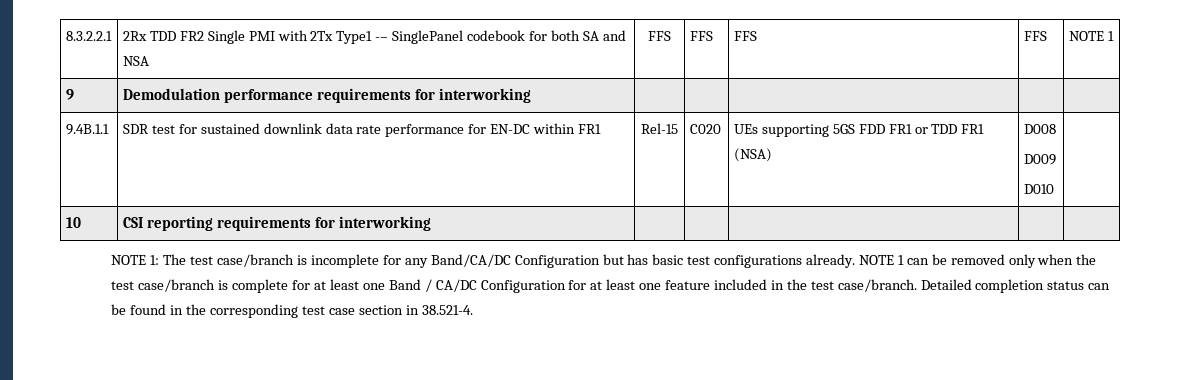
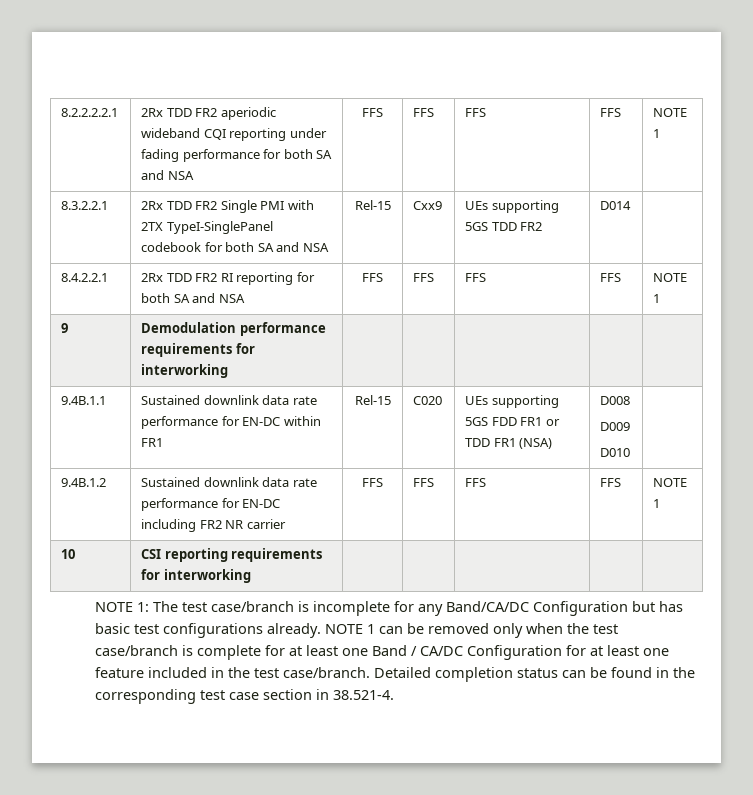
(65, 36) none -> [61,108,119,117] [141,107,276,120] [141,128,327,141] [141,149,333,162] [141,170,194,180] [362,108,383,117] [413,108,435,117] [465,108,487,117] [600,108,622,117] [653,108,688,117] [653,129,661,138] 8.2.2.2.2.1 | 2Rx TDD FR2 aperiodic wideband CQI reporting under fading performance for both SA and NSA | FFS | FFS | FFS | FFS | NOTE 1 //
[310,30,464,44] 2Tx Type1 -– SinglePanel -> [141,221,273,234] 2TX TypeI-SinglePanel
(149, 61) none -> [354,200,391,210] [413,201,443,210] [465,200,559,213] [465,222,543,231] [600,201,632,210] [61,273,109,282] [141,272,315,285] [141,293,245,303] | Rel-15 | Cxx9 | UEs supporting 5GS TDD FR2 | D014 | // 8.4.2.2.1 | 2Rx TDD FR2 RI reporting for both SA and NSA
[122,123,260,134] SDR test for sustained -> [141,395,201,405] Sustained
(1054, 189) none -> [61,478,107,487] [141,477,317,487] [141,498,281,511] [141,519,286,532] [362,478,383,487] [413,478,435,487] [465,478,487,487] [600,478,622,487] [653,478,688,487] [653,499,661,508] // 9.4B.1.2 | Sustained downlink data rate performance for EN-DC including FR2 NR carrier | FFS | FFS | FFS | FFS | NOTE 1

